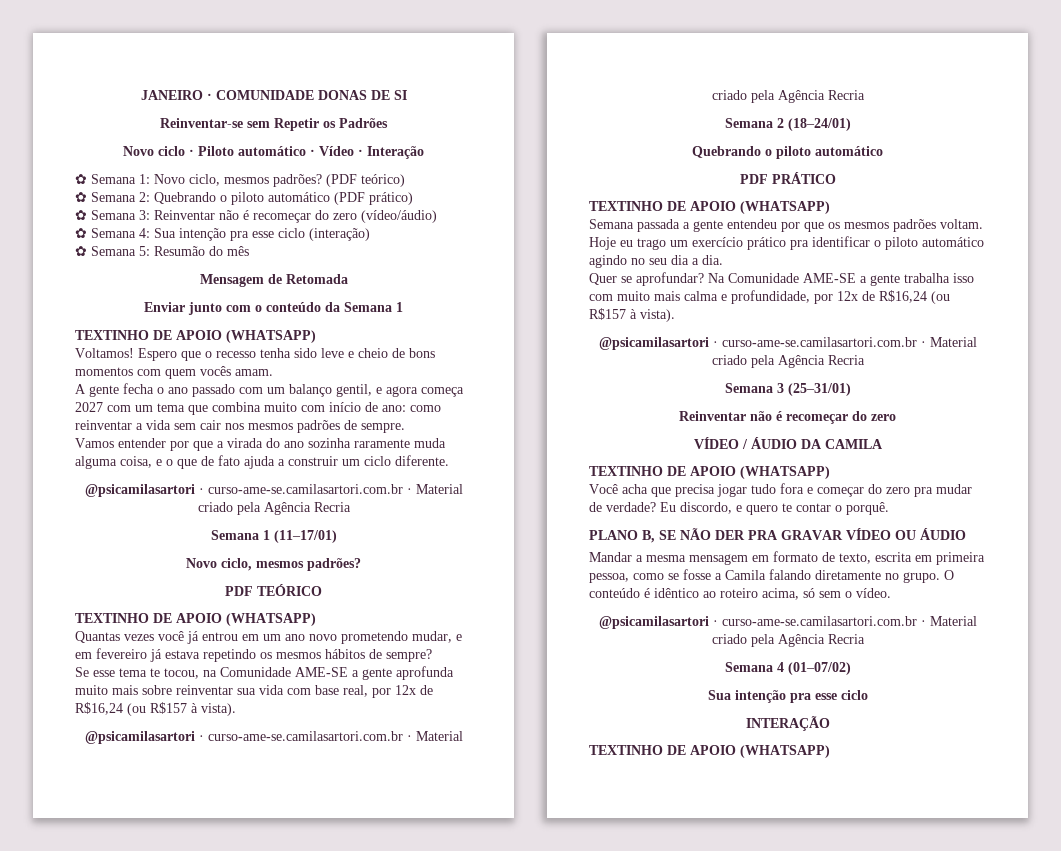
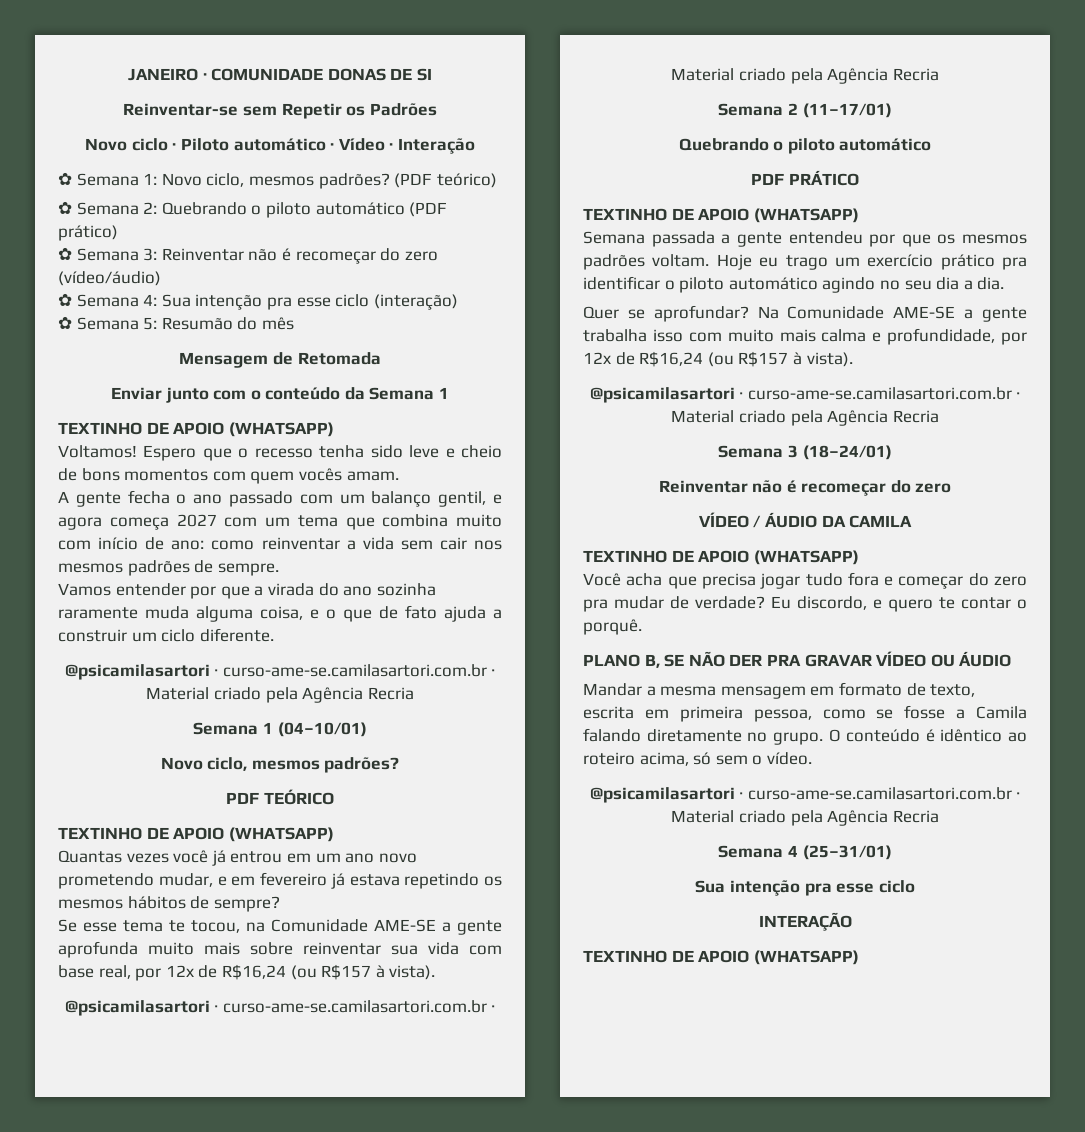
[273,530,337,543] (11–17/01) -> [277,722,367,737] (04–10/01)
[787,118,851,131] (18–24/01) -> [802,103,892,118] (11–17/01)
[787,383,851,396] (25–31/01) -> [802,445,892,460] (18–24/01)
[787,662,851,675] (01–07/02) -> [802,845,892,860] (25–31/01)

